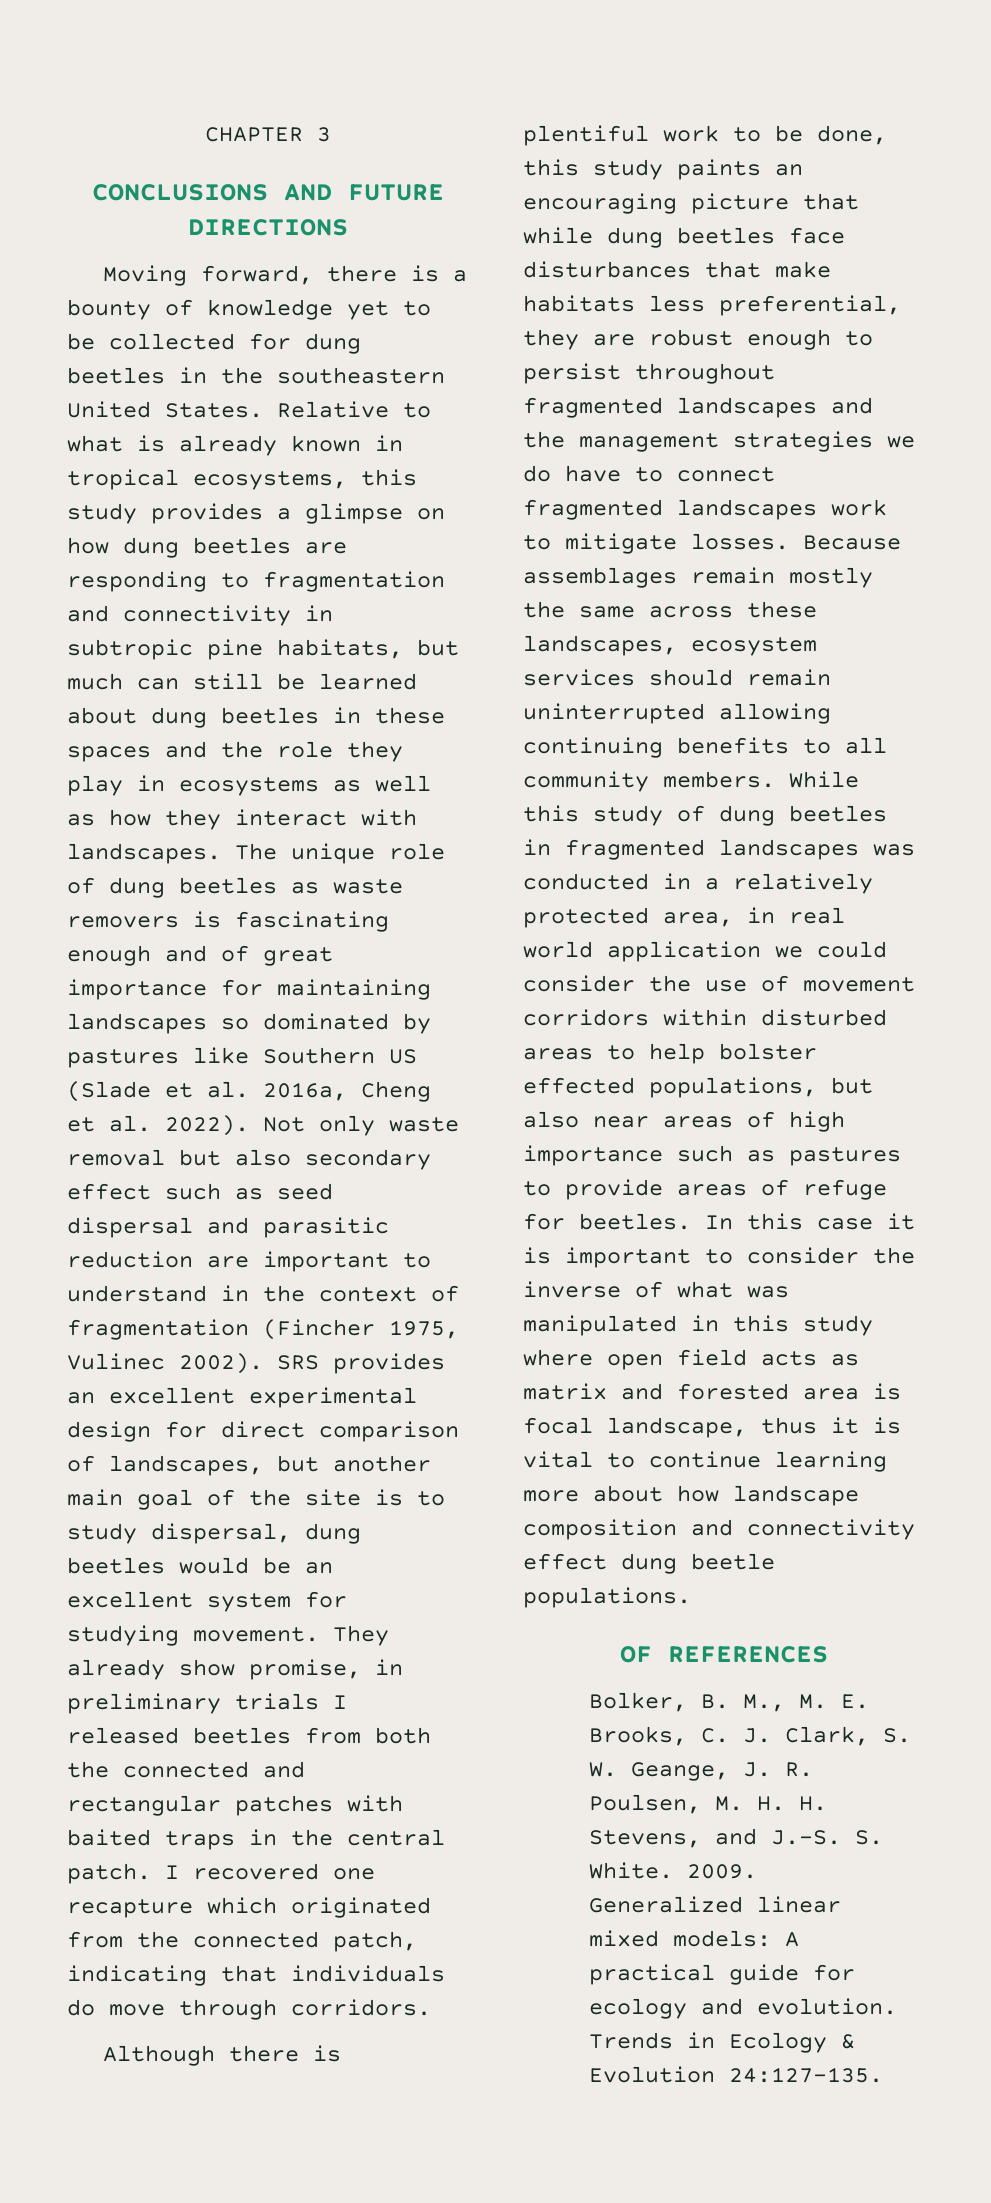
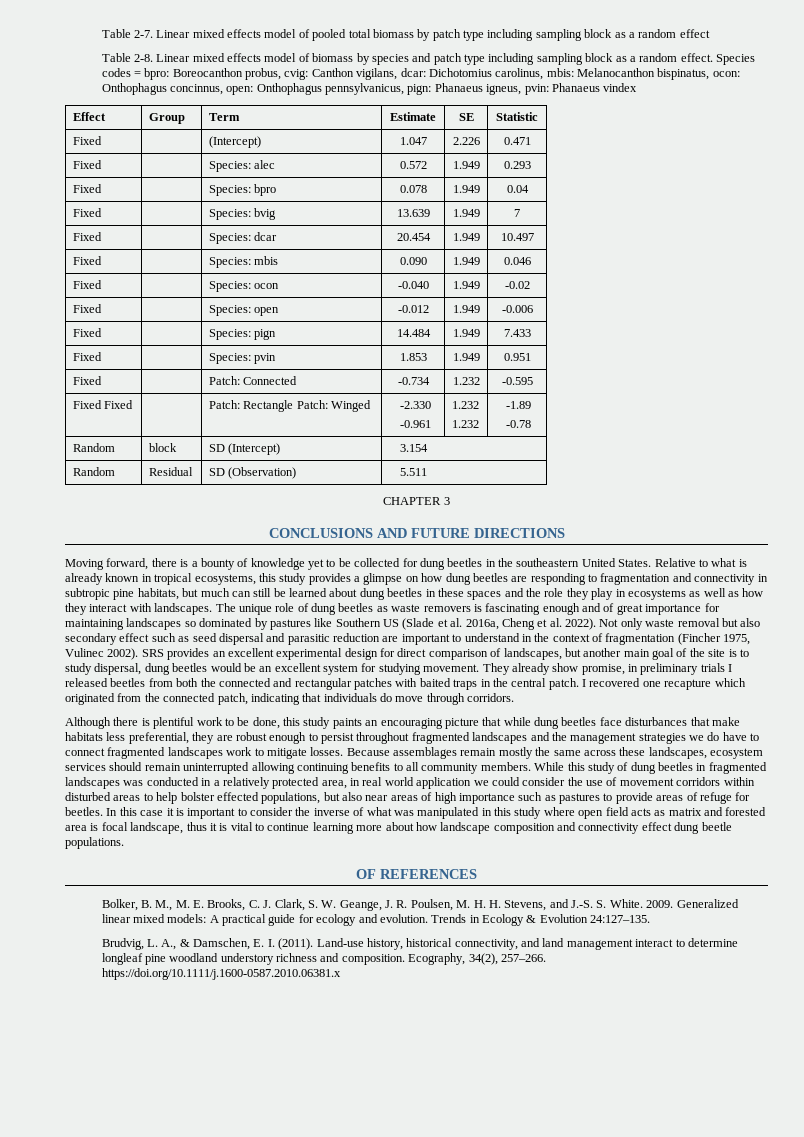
(204, 134) none -> [101,29,710,41] [101,53,756,65] [101,68,740,80] [101,83,638,95] [72,112,106,121] [148,113,185,124] [208,113,240,121] [390,112,436,121] [458,113,474,121] [496,112,538,121] [72,136,102,145] [208,136,261,148] [399,137,427,145] [452,137,480,145] [503,137,531,145] [72,160,102,169] [208,160,276,172] [399,161,427,169] [452,161,480,169] [503,161,531,169] [72,184,102,193] [208,184,277,196] [399,185,427,193] [452,185,480,193] [506,185,529,193] [72,208,102,217] [208,208,277,220] [396,209,430,217] [452,209,480,217] [514,209,520,217] [72,232,102,241] [208,232,278,244] [396,233,431,241] [452,233,480,241] [500,233,534,241] [72,256,102,265] [208,256,279,268] [399,257,427,265] [452,257,480,265] [503,257,531,265] [72,280,102,289] [208,281,280,292] [397,281,429,289] [452,281,480,289] [504,281,530,289] [72,304,102,313] [208,305,280,316] [397,305,429,313] [452,305,480,313] [501,305,533,313] [72,328,102,337] [208,329,277,340] [396,329,431,337] [452,329,480,337] [503,329,531,337] [72,352,102,361] [208,353,277,364] [399,353,427,361] [452,353,480,361] [503,353,531,361] [72,376,102,385] [208,376,298,385] [397,377,430,385] [452,377,480,385] [501,377,533,385] [72,400,134,409] [208,400,371,412] [399,401,431,409] [399,420,431,428] [451,401,479,409] [451,420,479,428] [505,401,531,409] [505,420,531,428] [72,443,115,452] [148,443,177,452] [208,443,281,455] [399,444,428,452] [72,467,115,476] [148,467,193,476] [208,467,297,479] [399,468,427,476] Table 2-7. Linear mixed effects model of pooled total biomass by patch type including sampling block as a random effect // Table 2-8. Linear mixed effects model of biomass by species and patch type including sampling block as a random effect. Species codes = bpro: Boreocanthon probus, cvig: Canthon vigilans, dcar: Dichotomius carolinus, mbis: Melanocanthon bispinatus, ocon: Onthophagus concinnus, open: Onthophagus pennsylvanicus, pign: Phanaeus igneus, pvin: Phanaeus vindex // Effect | Group | Term | Estimate | SE | Statistic // Fixed | | (Intercept) | 1.047 | 2.226 | 0.471 // Fixed | | Species: alec | 0.572 | 1.949 | 0.293 // Fixed | | Species: bpro | 0.078 | 1.949 | 0.04 // Fixed | | Species: bvig | 13.639 | 1.949 | 7 // Fixed | | Species: dcar | 20.454 | 1.949 | 10.497 // Fixed | | Species: mbis | 0.090 | 1.949 | 0.046 // Fixed | | Species: ocon | -0.040 | 1.949 | -0.02 // Fixed | | Species: open | -0.012 | 1.949 | -0.006 // Fixed | | Species: pign | 14.484 | 1.949 | 7.433 // Fixed | | Species: pvin | 1.853 | 1.949 | 0.951 // Fixed | | Patch: Connected | -0.734 | 1.232 | -0.595 // Fixed Fixed | | Patch: Rectangle Patch: Winged | -2.330 // -0.961 | 1.232 // 1.232 | -1.89 // -0.78 // Random | block | SD (Intercept) | 3.154 // Random | Residual | SD (Observation) | 5.511 //
(883, 2075) none -> [101,938,738,950] [101,953,546,965] [101,968,341,980] // Brudvig, L. A., & Damschen, E. I. (2011). Land-use history, historical connectivity, and land management interact to determine longleaf pine woodland understory richness and composition. Ecography, 34(2), 257–266. https://doi.org/10.1111/j.1600-0587.2010.06381.x

